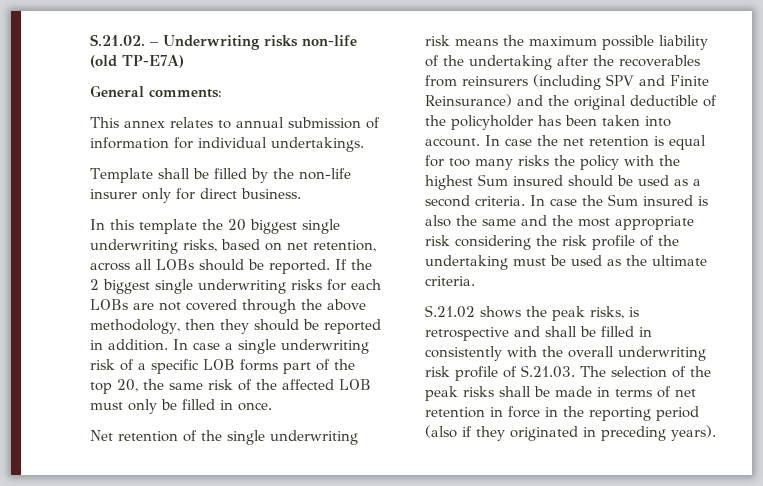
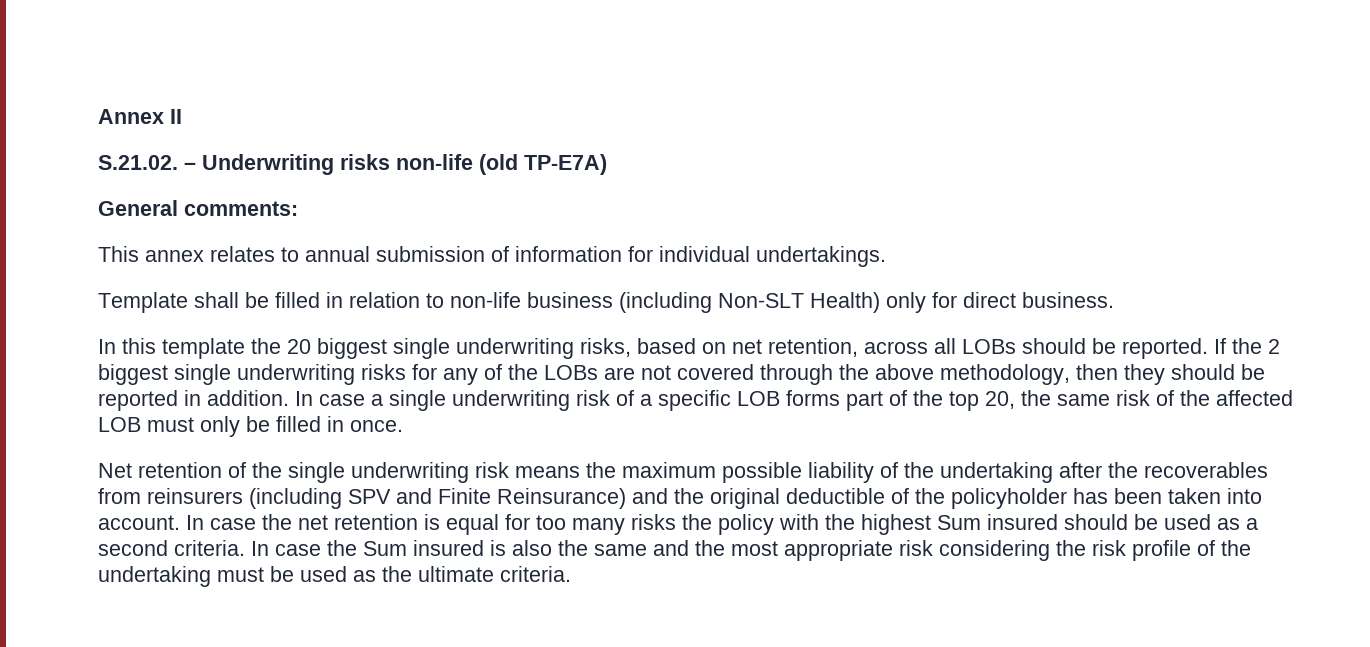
(90, 40) none -> [98,109,182,124] Annex II //
[250,168,351,183] [90,189,137,199] by the non-life insurer -> [326,292,880,313] in relation to non-life business (including Non-SLT Health)
[351,279,381,290] each -> [443,364,538,385] any of the
[425,305,639,321] [425,326,652,341] [425,346,706,361] [425,365,711,381] [425,386,696,401] [425,406,699,421] [425,425,716,441] // S.21.02 shows the peak risks, is retrospective and shall be filled in consistently with the overall underwriting risk profile of S.21.03. The selection of the peak risks shall be made in terms of net retention in force in the reporting period (also if they originated in preceding years). -> (571, 574) none

